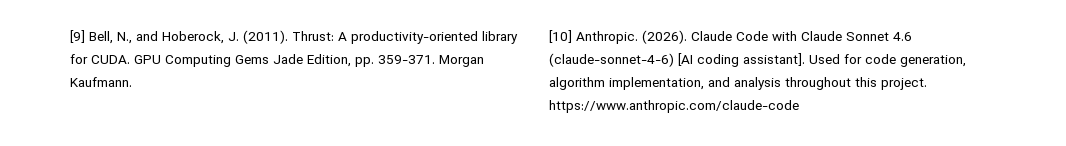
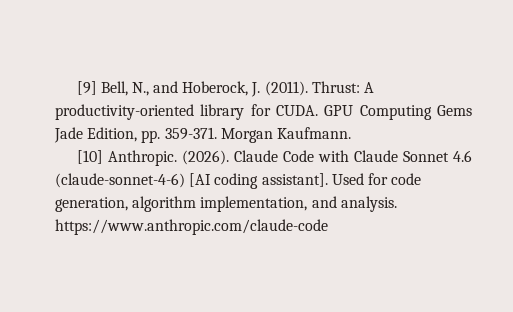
[734,77,927,90] analysis throughout this project. -> [340,196,397,212] analysis.

